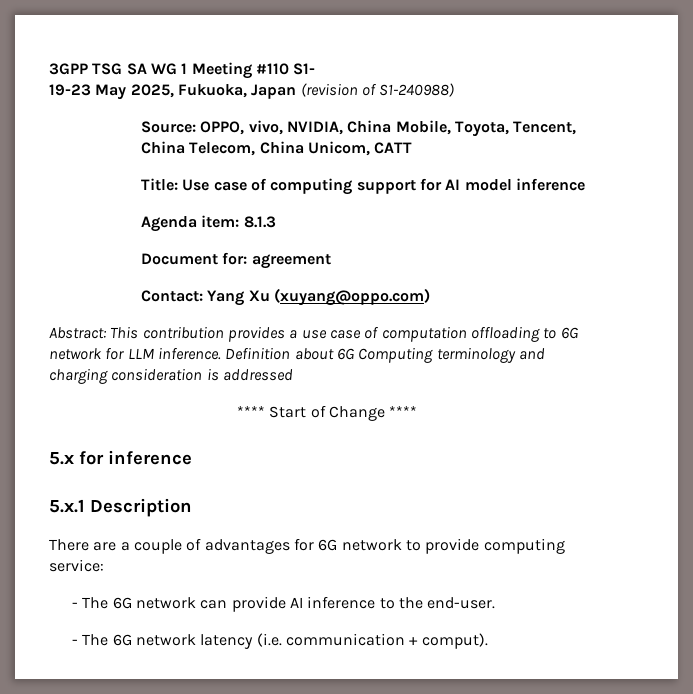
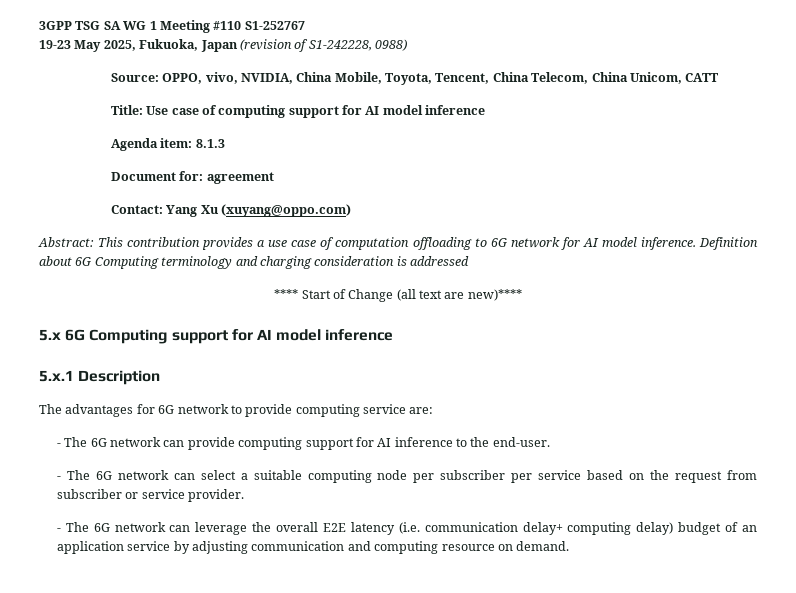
[293,63,316,75] S1- -> [244,21,305,30] S1-252767
[379,83,455,97] S1-240988) -> [308,39,407,51] S1-242228, 0988)
[127,348,154,359] LLM -> [582,237,637,247] AI model
[389,406,418,417] [49,450,192,465] [49,498,192,517] [49,538,202,554] **** // 5.x for inference // 5.x.1 Description // There are a couple of -> [396,289,522,301] [39,329,394,344] [39,370,161,385] [39,404,62,414] (all text are new)**** // 5.x 6G Computing support for AI model inference // 5.x.1 Description // The
[49,559,104,572] service: -> [363,404,434,414] service are:
(286, 604) none -> [238,437,374,450] computing support for
[200,633,488,649] latency (i.e. communication + comput). -> [173,470,757,483] [56,489,245,502] [56,522,757,535] [56,541,570,554] can select a suitable computing node per subscriber per service based on the request from subscriber or service provider. // - The 6G network can leverage the overall E2E latency (i.e. communication delay+ computing delay) budget of an application service by adjusting communication and computing resource on demand.

